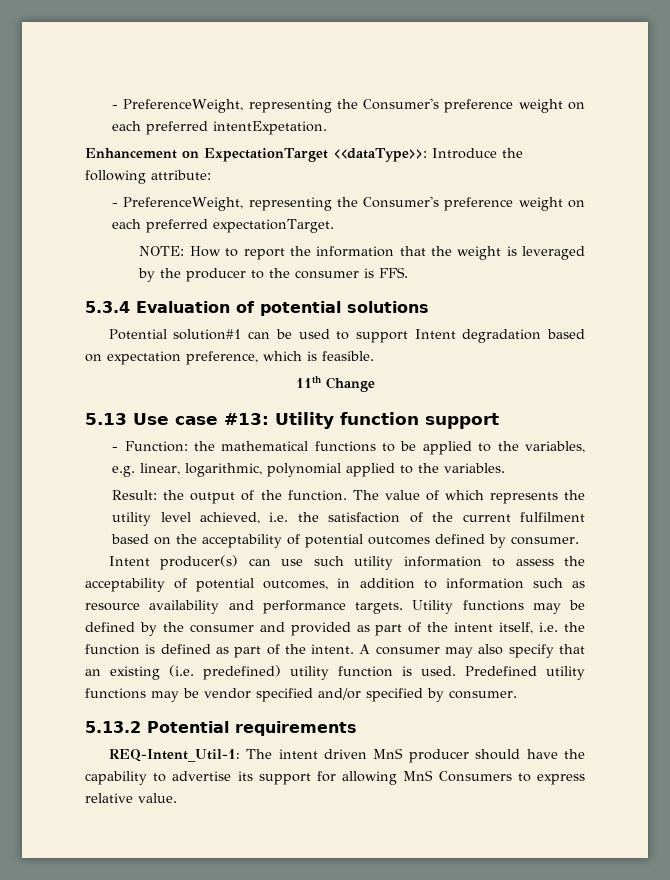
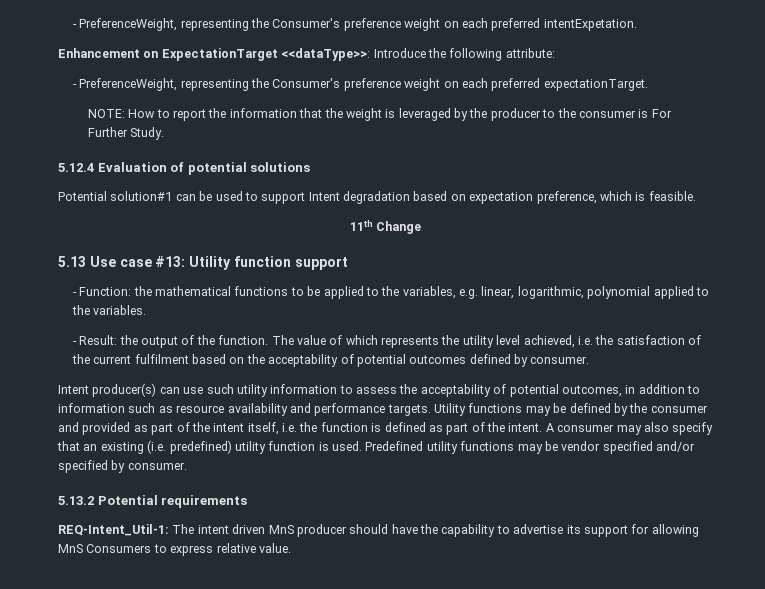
[379,267,409,278] [85,301,130,313] FFS. // 5.3.4 -> [651,109,672,118] [87,127,165,140] [58,163,94,172] For Further Study. // 5.12.4
(506, 468) none -> [72,341,77,345] -

